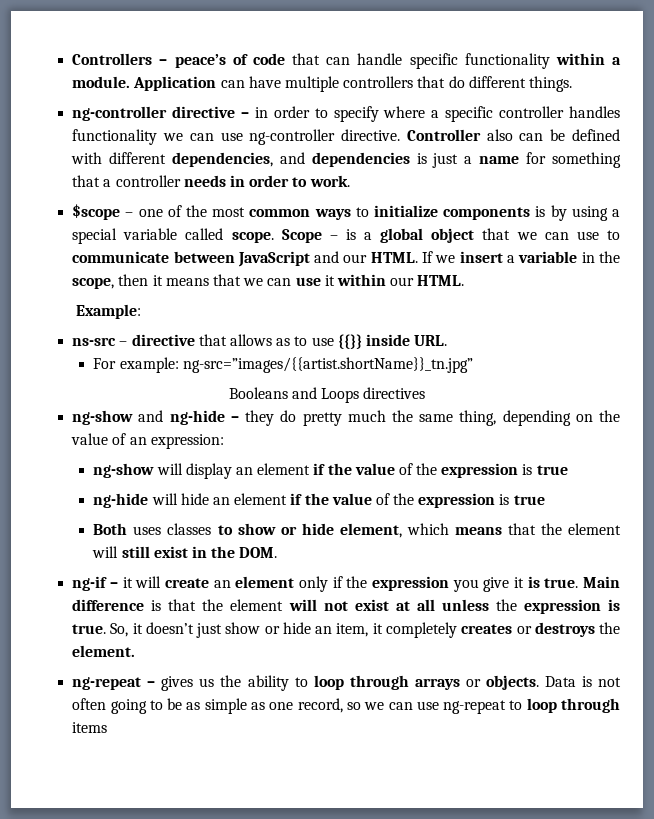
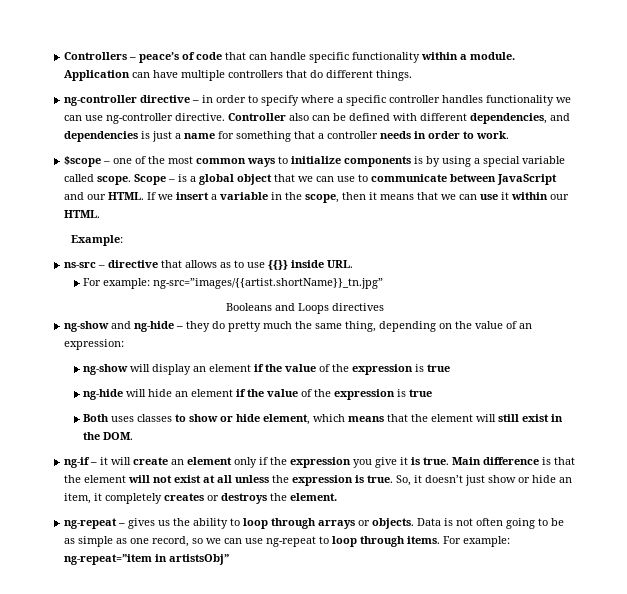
[72,722,108,733] items -> [407,536,511,547] [64,554,230,565] items. For example: ng-repeat=”item in artistsObj”

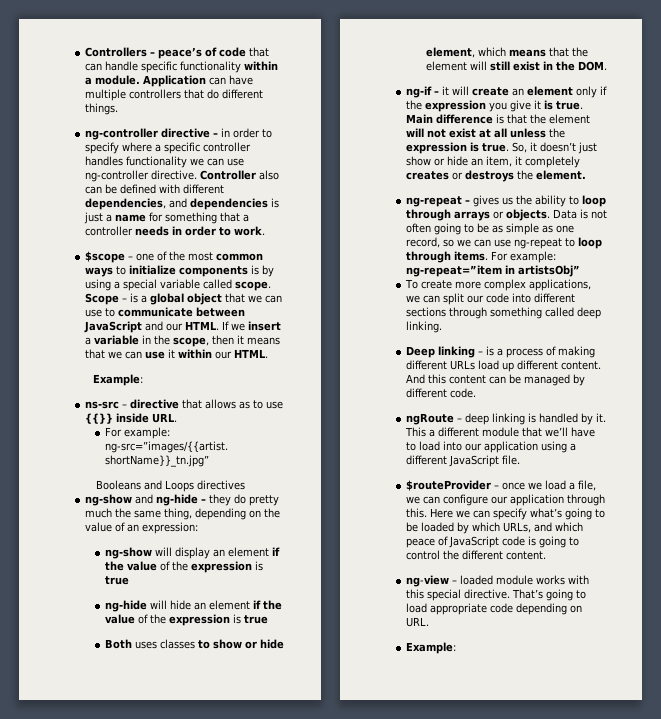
(230, 559) none -> [405,279,592,291] [406,293,576,305] [406,307,602,319] [406,321,443,333] [406,346,596,358] [406,360,602,372] [406,374,586,386] [406,388,477,398] [406,413,607,425] [405,427,596,437] [406,441,577,453] [406,455,521,467] [406,480,597,491] [406,494,606,506] [406,508,606,520] [406,522,584,534] [406,536,580,548] [406,550,547,560] [406,575,590,587] [406,589,587,601] [406,603,583,615] [406,617,430,627] [406,642,457,654] // To create more complex applications, we can split our code into different sections through something called deep linking. // Deep linking – is a process of making different URLs load up different content. And this content can be managed by different code. // ngRoute – deep linking is handled by it. This a different module that we’ll have to load into our application using a different JavaScript file. // $routeProvider – once we load a file, we can configure our application through this. Here we can specify what’s going to be loaded by which URLs, and which peace of JavaScript code is going to control the different content. // ng-view – loaded module works with this special directive. That’s going to load appropriate code depending on URL. // Example:

